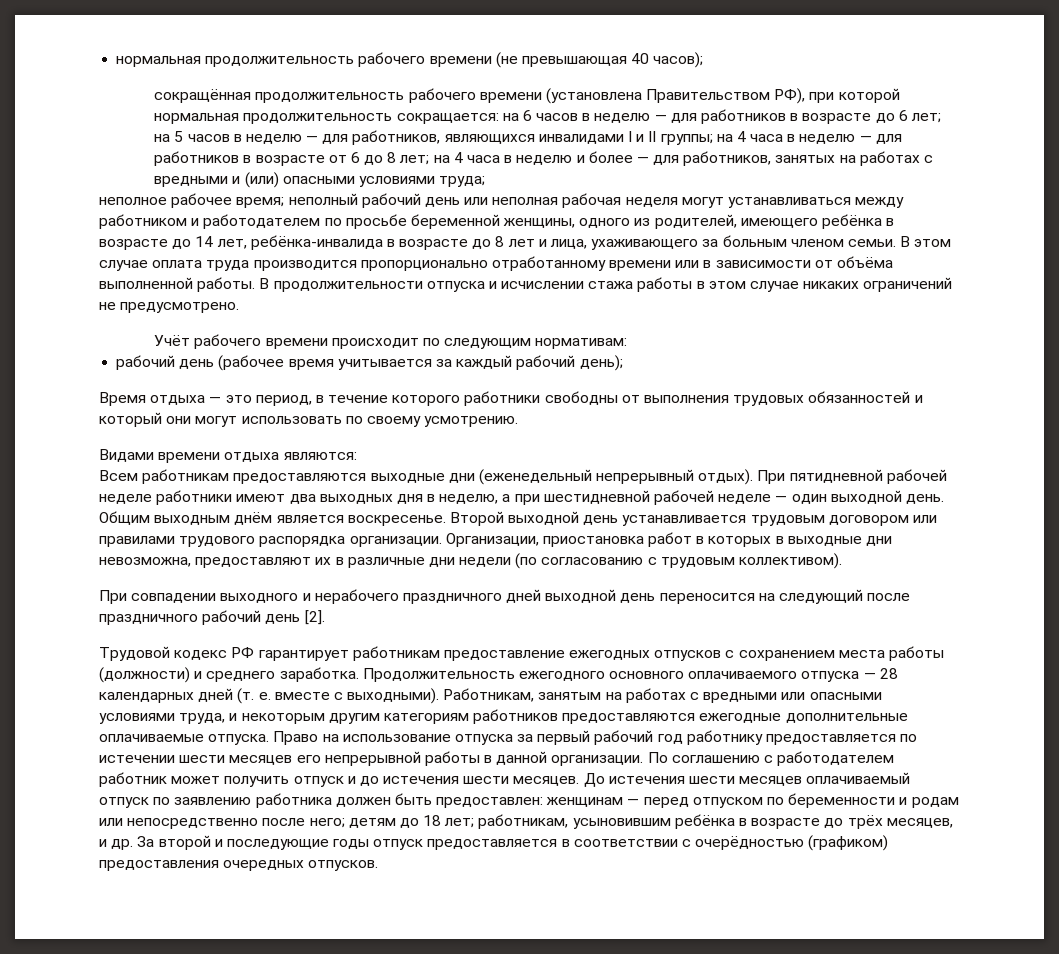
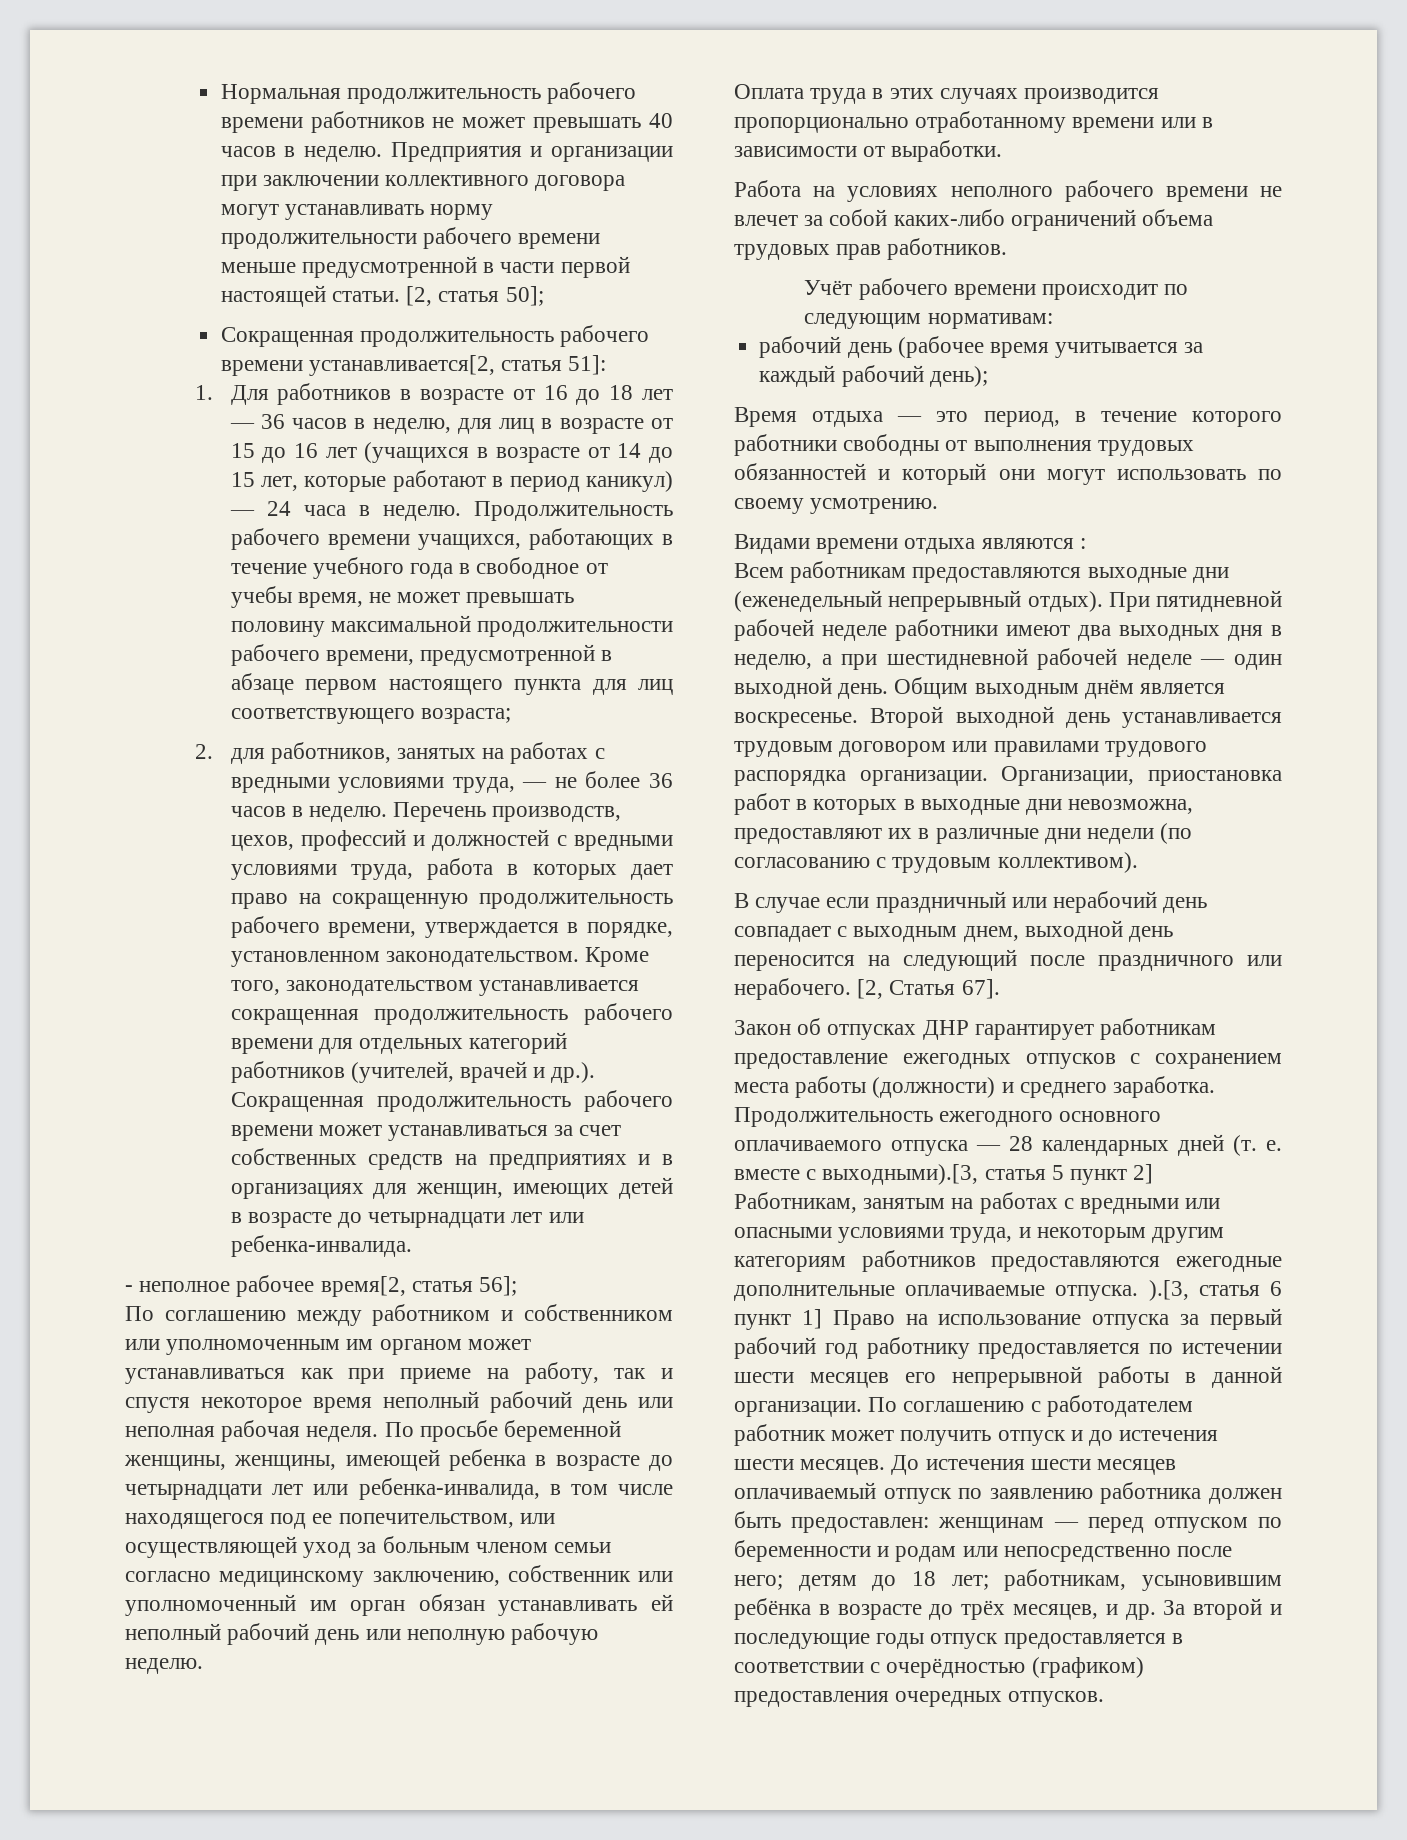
[116,52,704,68] [154,88,900,104] [154,109,941,124] [154,130,902,145] [154,151,649,166] нормальная продолжительность рабочего времени (не превышающая 40 часов); // сокращённая продолжительность рабочего времени (установлена Правительством РФ), при которой нормальная продолжительность сокращается: на 6 часов в неделю — для работников в возрасте до 6 лет; на 5 часов в неделю — для работников, являющихся инвалидами I и II группы; на 4 часа в неделю — для работников в возрасте от 6 до 8 лет; на 4 часа в неделю и более — -> [220,82,637,104] [220,111,673,133] [220,142,673,162] [220,175,626,191] [220,204,494,220] [220,227,601,249] [220,256,630,278] [220,285,544,307] [220,325,650,347] [220,355,607,376] [195,383,674,405] [229,414,673,434] [230,442,673,463] [230,470,673,492] [229,501,673,521] [230,528,673,550] [230,557,608,579] [230,586,575,608] [230,615,673,637] [230,644,613,666] [230,673,673,695] [230,708,511,724] [195,744,214,759] Нормальная продолжительность рабочего времени работников не может превышать 40 часов в неделю. Предприятия и организации при заключении коллективного договора могут устанавливать норму продолжительности рабочего времени меньше предусмотренной в части первой настоящей статьи. [2, статья 50]; // Сокращенная продолжительность рабочего времени устанавливается[2, статья 51]: // 1. Для работников в возрасте от 16 до 18 лет — 36 часов в неделю, для лиц в возрасте от 15 до 16 лет (учащихся в возрасте от 14 до 15 лет, которые работают в период каникул) — 24 часа в неделю. Продолжительность рабочего времени учащихся, работающих в течение учебного года в свободное от учебы время, не может превышать половину максимальной продолжительности рабочего времени, предусмотренной в абзаце первом настоящего пункта для лиц соответствующего возраста; // 2.
[232,172,486,188] [99,193,285,208] и (или) опасными условиями труда; // неполное рабочее время; -> [338,771,673,793] [230,802,622,822] [230,829,673,851] [230,858,673,880] [230,893,673,909] [230,916,673,938] [230,947,649,967] [230,980,639,996] [230,1003,673,1025] [230,1032,568,1054] [230,1061,596,1083] [230,1090,673,1112] [230,1125,622,1141] [230,1148,673,1170] [230,1177,673,1199] [230,1212,584,1228] [230,1235,412,1257] [125,1275,518,1297] [125,1304,673,1326] [125,1339,531,1355] [125,1362,673,1384] [125,1397,372,1413] условиями труда, — не более 36 часов в неделю. Перечень производств, цехов, профессий и должностей с вредными условиями труда, работа в которых дает право на сокращенную продолжительность рабочего времени, утверждается в порядке, установленном законодательством. Кроме того, законодательством устанавливается сокращенная продолжительность рабочего времени для отдельных категорий работников (учителей, врачей и др.). Сокращенная продолжительность рабочего времени может устанавливаться за счет собственных средств на предприятиях и в организациях для женщин, имеющих детей в возрасте до четырнадцати лет или ребенка-инвалида. // - неполное рабочее время[2, статья 56]; // По соглашению между работником и собственником или уполномоченным им органом может устанавливаться как при приеме на работу, так и спустя некоторое время
[625,197,905,208] [99,214,895,229] [99,235,952,250] [99,260,250,271] неделя могут устанавливаться между работником и работодателем по просьбе беременной женщины, одного из родителей, имеющего ребёнка в возрасте до 14 лет, ребёнка-инвалида в возрасте до 8 лет и лица, ухаживающего за больным членом семьи. В этом случае оплата труда -> [306,1420,622,1442] [124,1449,673,1471] [125,1478,673,1500] [125,1513,555,1529] [125,1536,612,1558] [125,1565,673,1587] [125,1594,674,1616] [125,1623,599,1645] [125,1658,203,1674] [734,84,1018,104] неделя. По просьбе беременной женщины, женщины, имеющей ребенка в возрасте до четырнадцати лет или ребенка-инвалида, в том числе находящегося под ее попечительством, или осуществляющей уход за больным членом семьи согласно медицинскому заключению, собственник или уполномоченный им орган обязан устанавливать ей неполный рабочий день или неполную рабочую неделю. // Оплата труда в этих случаях
[837,256,894,268] [99,277,953,292] [99,302,240,313] объёма выполненной работы. В продолжительности отпуска и исчислении стажа работы в этом случае никаких ограничений не предусмотрено. -> [891,140,1003,162] [734,180,1282,202] [734,209,1214,231] [734,238,1008,260] выработки. // Работа на условиях неполного рабочего времени не влечет за собой каких-либо ограничений объема трудовых прав работников.
[283,452,357,460] являются: -> [981,538,1086,549] являются :
[99,589,542,604] При совпадении выходного и нерабочего праздничного дней -> [734,891,1208,913] [734,926,1019,942] В случае если праздничный или нерабочий день совпадает с выходным днем,
[202,610,325,625] [99,646,255,661] рабочий день [2]. // Трудовой кодекс РФ -> [1247,955,1282,966] [734,978,1000,1000] [734,1018,969,1040] или нерабочего. [2, Статья 67]. // Закон об отпусках ДНР
[347,688,440,704] выходными). -> [822,1164,1154,1185] выходными).[3, статья 5 пункт 2]
(270, 739) none -> [1148,1280,1282,1301] [734,1309,822,1330] ).[3, статья 6 пункт 1]

